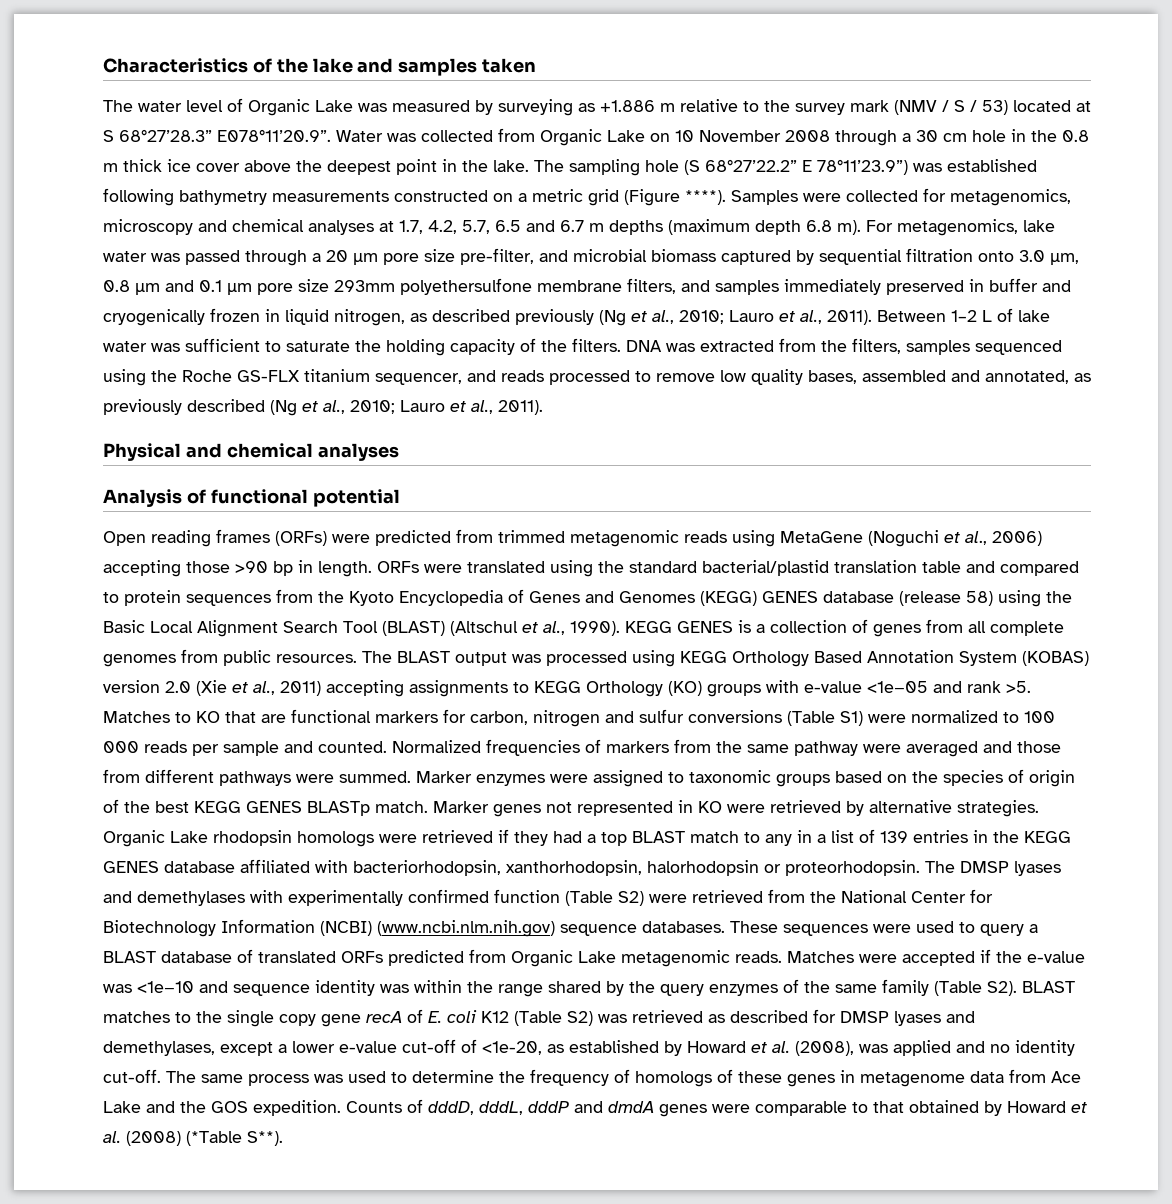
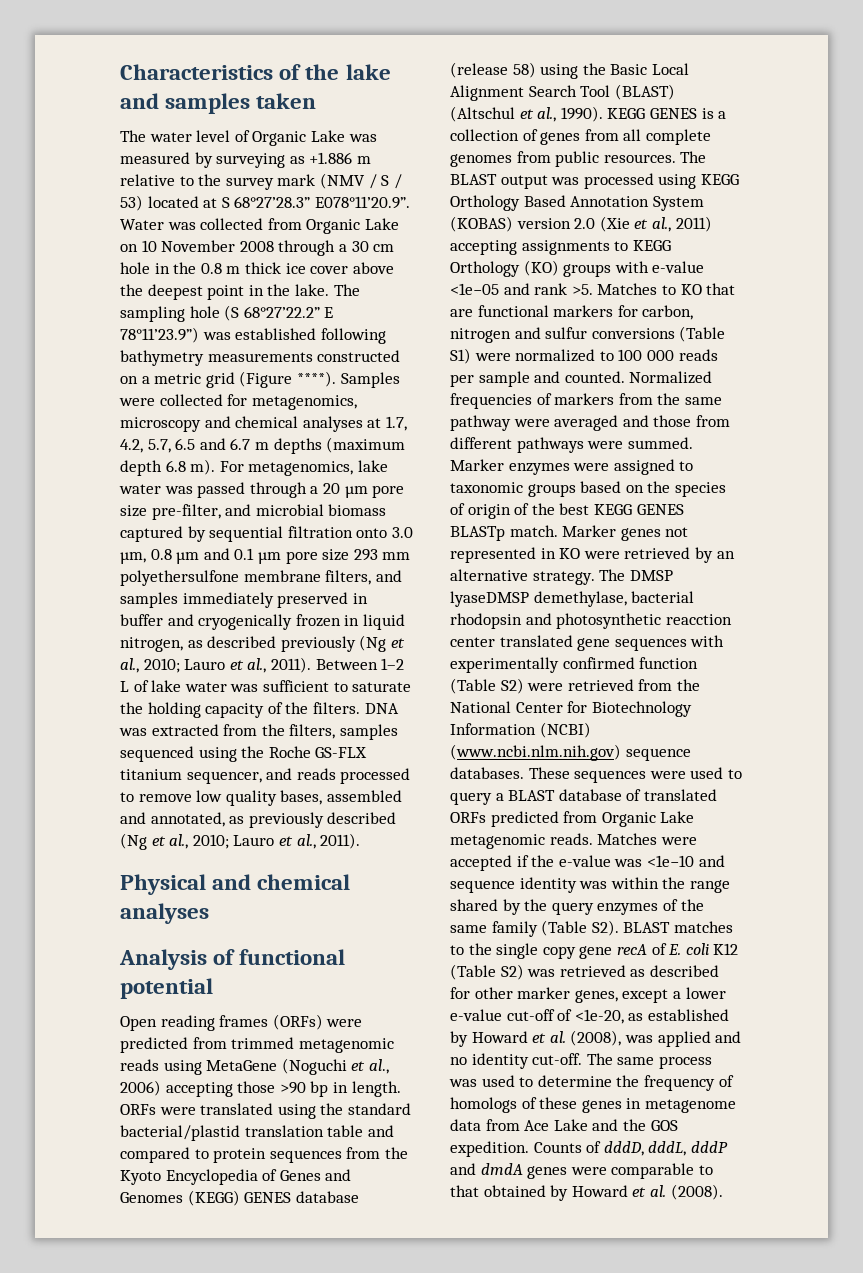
[334,280,395,292] 293mm -> [353,549,411,561] 293 mm
[869,800,1039,817] [103,829,1071,847] [103,859,1061,876] [103,891,245,906] alternative strategies. Organic Lake rhodopsin homologs were retrieved if they had a top BLAST match to any in a list of 139 entries in the KEGG GENES database affiliated with bacteriorhodopsin, xanthorhodopsin, halorhodopsin or proteorhodopsin. The DMSP lyases and demethylases -> [716,551,735,559] [450,569,673,585] [450,591,695,607] [450,613,732,629] [450,635,687,651] an alternative strategy. The DMSP lyaseDMSP demethylase, bacterial rhodopsin and photosynthetic reacction center translated gene sequences
[840,1011,975,1026] [103,1041,215,1056] DMSP lyases and demethylases, -> [474,987,618,1003] other marker genes,
[126,1131,283,1146] (2008) (*Table S**). -> [670,1184,723,1200] (2008).

